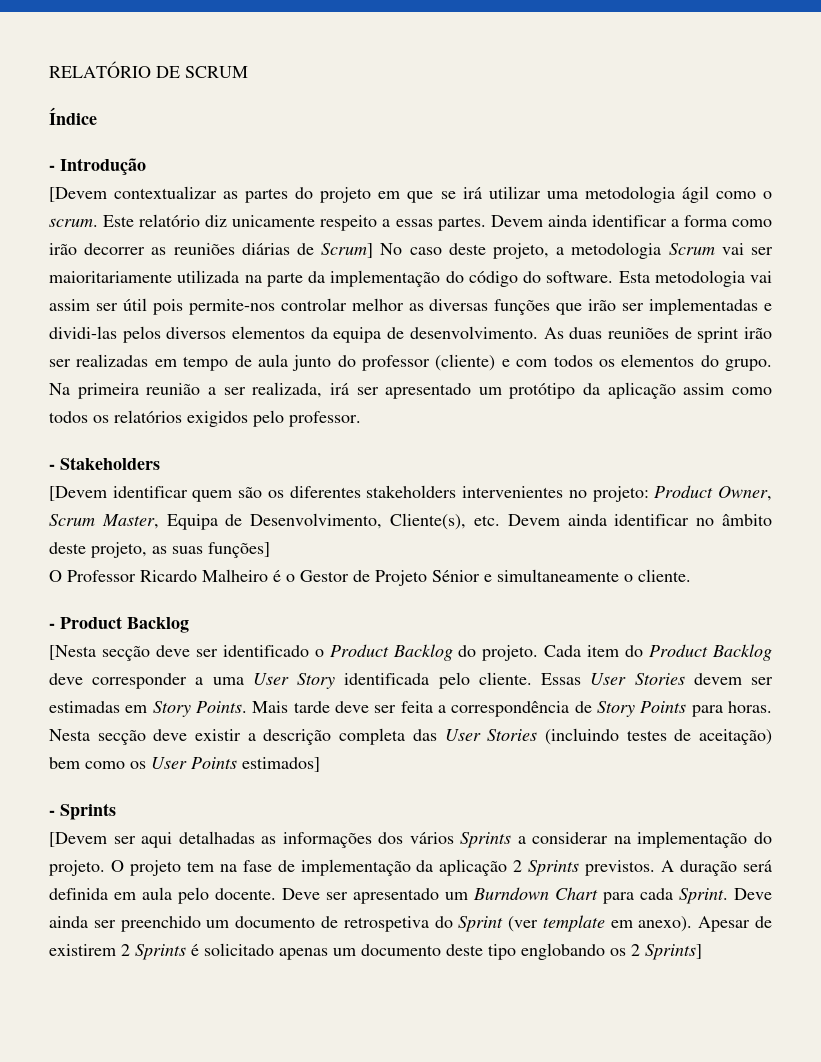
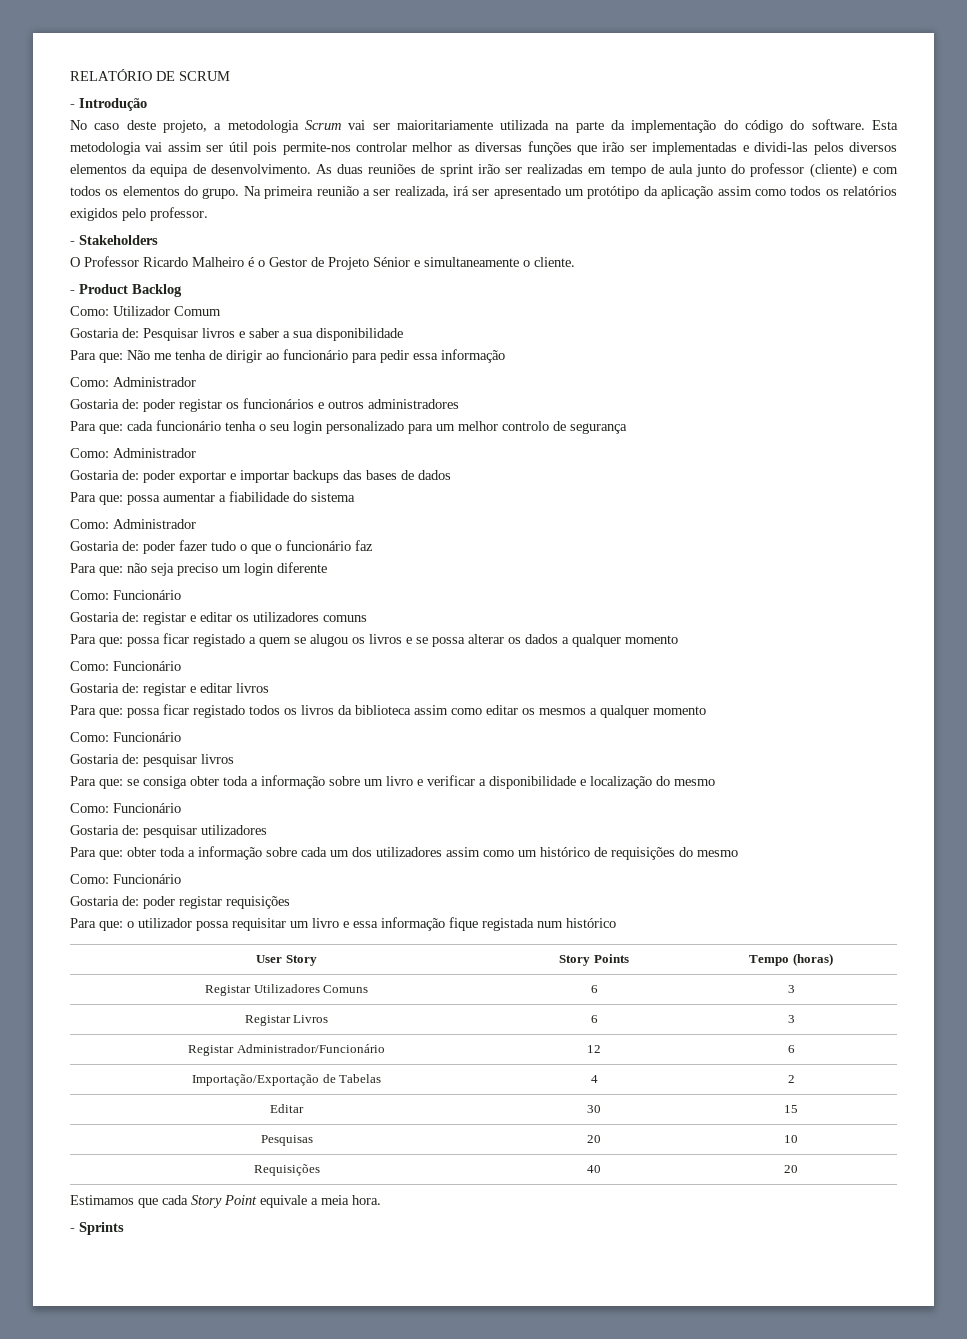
[49,107,97,125] // Índice -> (230, 76) none
[49,186,773,203] [49,214,772,231] [49,243,374,258] [Devem contextualizar as partes do projeto em que se irá utilizar uma metodologia ágil como o scrum. Este relatório diz unicamente respeito a essas partes. Devem ainda identificar a forma como irão decorrer as reuniões diárias de Scrum] -> (147, 104) none
[49,485,773,502] [49,513,773,530] [49,542,270,558] // [Devem identificar quem são os diferentes stakeholders intervenientes no projeto: Product Owner, Scrum Master, Equipa de Desenvolvimento, Cliente(s), etc. Devem ainda identificar no âmbito deste projeto, as suas funções] -> (158, 240) none
[49,644,773,661] [49,672,774,689] [49,701,773,717] [49,728,773,745] [49,757,320,772] [49,803,116,820] [49,831,773,848] [49,859,772,876] [49,887,772,904] [49,915,773,932] [49,943,702,960] [Nesta secção deve ser identificado o Product Backlog do projeto. Cada item do Product Backlog deve corresponder a uma User Story identificada pelo cliente. Essas User Stories devem ser estimadas em Story Points. Mais tarde deve ser feita a correspondência de Story Points para horas. Nesta secção deve existir a descrição completa das User Stories (incluindo testes de aceitação) bem como os User Points estimados] // - Sprints // [Devem ser aqui detalhadas as informações dos vários Sprints a considerar na implementação do projeto. O projeto tem na fase de implementação da aplicação 2 Sprints previstos. A duração será definida em aula pelo docente. Deve ser apresentado um Burndown Chart para cada Sprint. Deve ainda ser preenchido um documento de retrospetiva do Sprint (ver template em anexo). Apesar de existirem 2 Sprints é solicitado apenas um documento deste tipo englobando os 2 Sprints] -> [70,306,221,316] [70,328,403,341] [70,349,505,363] [70,377,196,387] [70,398,459,412] [70,420,627,434] [70,448,196,458] [70,470,451,483] [70,491,355,505] [70,519,196,529] [70,540,373,554] [70,562,327,576] [70,590,181,600] [70,612,367,625] [70,633,678,647] [70,661,181,671] [70,683,269,696] [70,704,706,718] [70,732,181,742] [70,754,234,767] [70,775,715,789] [70,803,181,813] [70,825,267,838] [70,846,738,860] [70,874,181,884] [70,896,290,909] [70,917,616,931] [256,955,317,966] [559,954,629,966] [749,953,833,966] [204,984,369,996] [590,985,598,993] [787,985,795,993] [244,1015,329,1026] [590,1015,598,1023] [787,1015,795,1023] [188,1044,385,1056] [587,1045,601,1053] [787,1045,795,1053] [191,1074,382,1086] [590,1075,598,1083] [787,1075,795,1083] [270,1104,304,1113] [587,1105,601,1113] [784,1105,798,1113] [260,1135,313,1146] [587,1135,601,1143] [784,1135,798,1143] [253,1164,320,1176] [587,1165,601,1173] [784,1165,798,1173] [70,1195,381,1208] [70,1222,124,1235] Como: Utilizador Comum // Gostaria de: Pesquisar livros e saber a sua disponibilidade // Para que: Não me tenha de dirigir ao funcionário para pedir essa informação // Como: Administrador // Gostaria de: poder registar os funcionários e outros administradores // Para que: cada funcionário tenha o seu login personalizado para um melhor controlo de segurança // Como: Administrador // Gostaria de: poder exportar e importar backups das bases de dados // Para que: possa aumentar a fiabilidade do sistema // Como: Administrador // Gostaria de: poder fazer tudo o que o funcionário faz // Para que: não seja preciso um login diferente // Como: Funcionário // Gostaria de: registar e editar os utilizadores comuns // Para que: possa ficar registado a quem se alugou os livros e se possa alterar os dados a qualquer momento // Como: Funcionário // Gostaria de: registar e editar livros // Para que: possa ficar registado todos os livros da biblioteca assim como editar os mesmos a qualquer momento // Como: Funcionário // Gostaria de: pesquisar livros // Para que: se consiga obter toda a informação sobre um livro e verificar a disponibilidade e localização do mesmo // Como: Funcionário // Gostaria de: pesquisar utilizadores // Para que: obter toda a informação sobre cada um dos utilizadores assim como um histórico de requisições do mesmo // Como: Funcionário // Gostaria de: poder registar requisições // Para que: o utilizador possa requisitar um livro e essa informação fique registada num histórico // User Story | Story Points | Tempo (horas) // Registar Utilizadores Comuns | 6 | 3 // Registar Livros | 6 | 3 // Registar Administrador/Funcionário | 12 | 6 // Importação/Exportação de Tabelas | 4 | 2 // Editar | 30 | 15 // Pesquisas | 20 | 10 // Requisições | 40 | 20 // Estimamos que cada Story Point equivale a meia hora. // - Sprints

